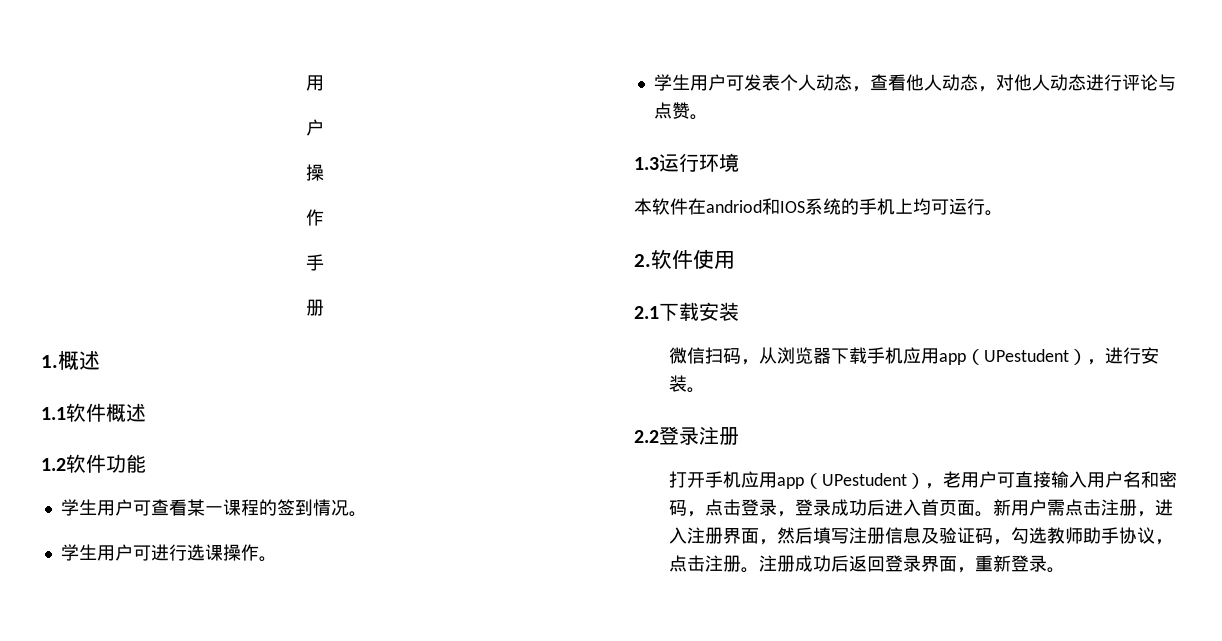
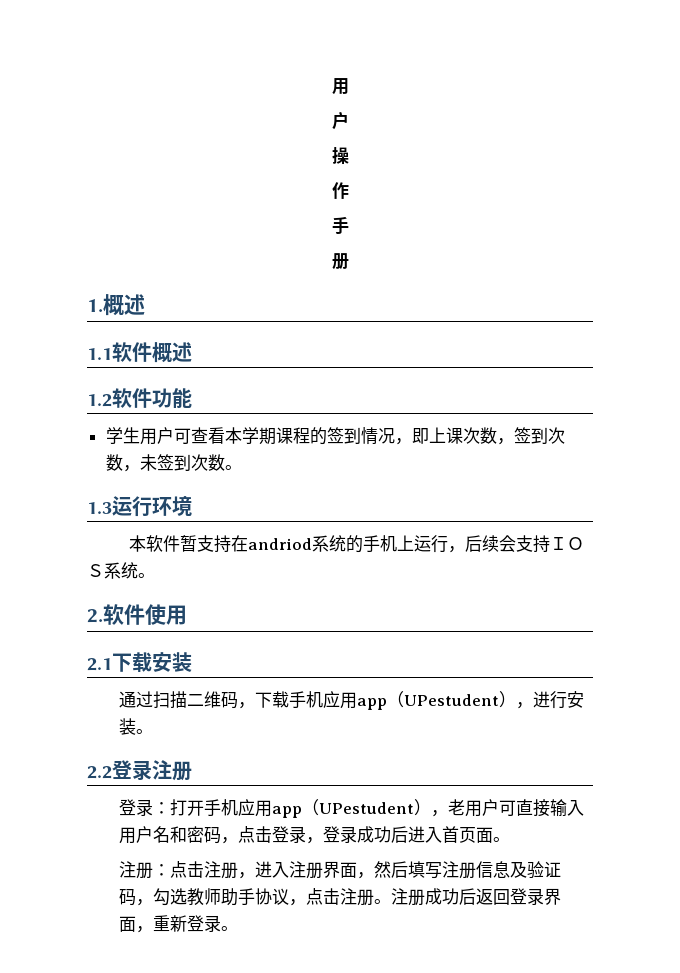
[186,499,223,516] 某一 -> [224,427,276,445] 本学期
[348,511,367,517] [60,544,277,562] [653,74,1176,92] [653,102,690,119] 。 // 学生用户可进行选课操作。 // 学生用户可发表个人动态，查看他人动态，对他人动态进行评论与点赞 -> [394,427,565,445] [105,454,225,472] ，即上课次数，签到次数，未签到次数
[688,198,985,215] 在andriod和IOS系统的手机上均可运行 -> [179,535,584,553] [87,562,138,579] 暂支持在andriod系统的手机上运行，后续会支持ＩＯＳ系统
[669,347,832,365] 微信扫码，从浏览器 -> [118,691,255,709] 通过扫描二维码，
(739, 436) none -> [118,799,170,816] 登录：
[993,499,1066,516] 新用户需 -> [118,861,170,879] // 注册：

